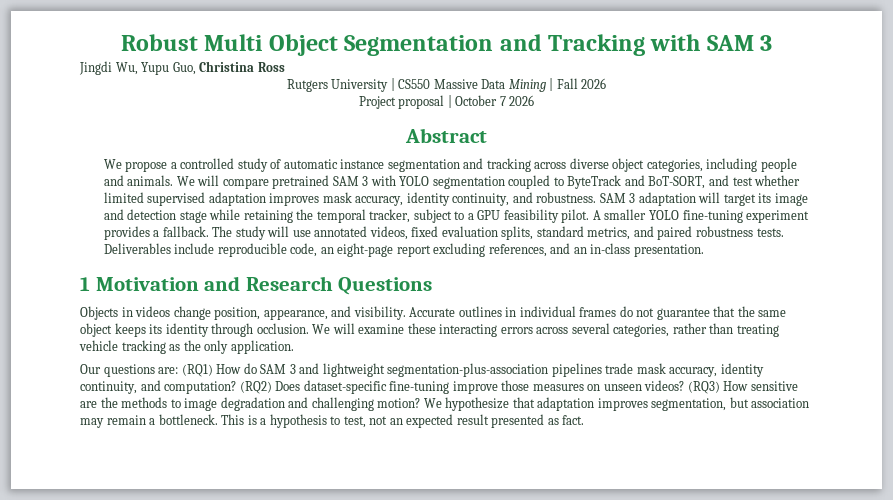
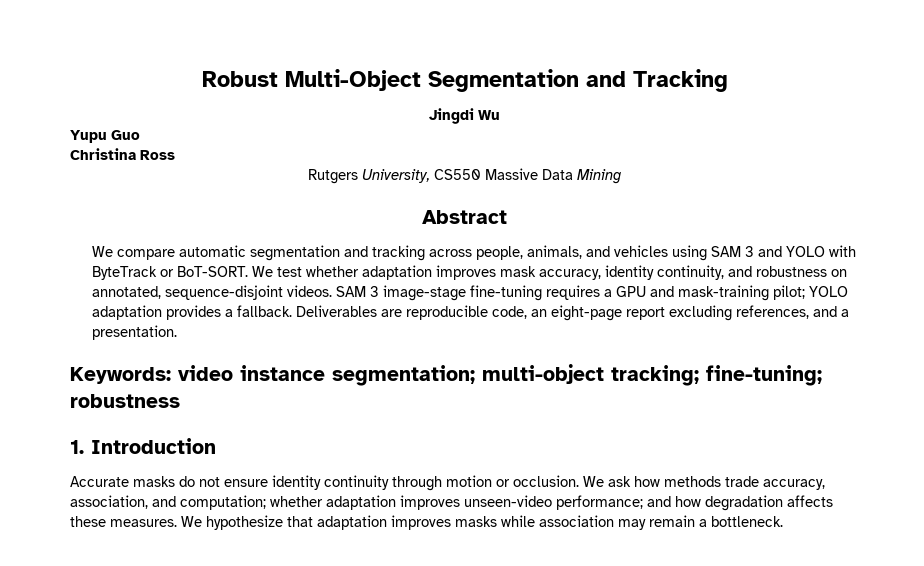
[204,34,338,56] Multi Object -> [284,69,421,91] Multi-Object
[650,34,772,51] [79,61,196,75] with SAM 3 // Jingdi Wu, Yupu Guo, -> [429,108,500,124] [70,130,140,143] // Jingdi Wu // Yupu Guo //
[331,78,395,92] University | -> [362,169,430,183] University,
[549,78,607,91] [358,95,535,109] [405,128,487,143] [103,158,797,172] [103,175,801,189] [103,192,206,206] | Fall 2026 // Project proposal | October 7 2026 // Abstract // We propose a controlled study of automatic instance segmentation and tracking across diverse object categories, including people and animals. We will compare pretrained SAM 3 with YOLO segmentation coupled to ByteTrack and BoT-SORT, and test whether limited supervised -> [422,210,507,224] [91,245,856,261] [91,266,359,280] // Abstract // We compare automatic segmentation and tracking across people, animals, and vehicles using SAM 3 and YOLO with ByteTrack or BoT-SORT. We test whether
[536,192,808,206] [103,209,810,223] [103,226,784,240] [103,243,215,254] robustness. SAM 3 adaptation will target its image and detection stage while retaining the temporal tracker, subject to a GPU feasibility pilot. A smaller YOLO fine-tuning experiment provides a fallback. The study will use annotated videos, fixed evaluation splits, standard metrics, and paired robustness tests. Deliverables include -> [755,266,847,277] [91,285,848,301] [91,305,402,320] robustness on annotated, sequence-disjoint videos. SAM 3 image-stage fine-tuning requires a GPU and mask-training pilot; YOLO adaptation provides a fallback. Deliverables are
[573,243,631,254] an in-class -> [840,309,849,317] a
[80,276,433,295] [80,306,787,320] [80,323,779,337] [79,340,294,354] [80,363,764,377] [80,380,798,394] [80,397,421,411] 1 Motivation and Research Questions // Objects in videos change position, appearance, and visibility. Accurate outlines in individual frames do not guarantee that the same object keeps its identity through occlusion. We will examine these interacting errors across several categories, rather than treating vehicle tracking as the only application. // Our questions are: (RQ1) How do SAM 3 and lightweight segmentation-plus-association pipelines trade mask accuracy, identity continuity, and computation? (RQ2) Does dataset-specific fine-tuning improve those measures on unseen videos? (RQ3) How sensitive are the methods to image degradation and challenging motion? -> [70,364,822,386] [70,394,180,408] [70,438,216,454] [70,475,825,491] [70,495,833,511] [70,516,177,527] Keywords: video instance segmentation; multi-object tracking; fine-tuning; robustness // 1. Introduction // Accurate masks do not ensure identity continuity through motion or occlusion. We ask how methods trade accuracy, association, and computation; whether adaptation improves unseen-video performance; and how degradation affects these measures.
[651,397,749,411] segmentation, but -> [455,515,535,527] masks while
[221,414,585,428] This is a hypothesis to test, not an expected result presented as fact. -> (783, 521) none

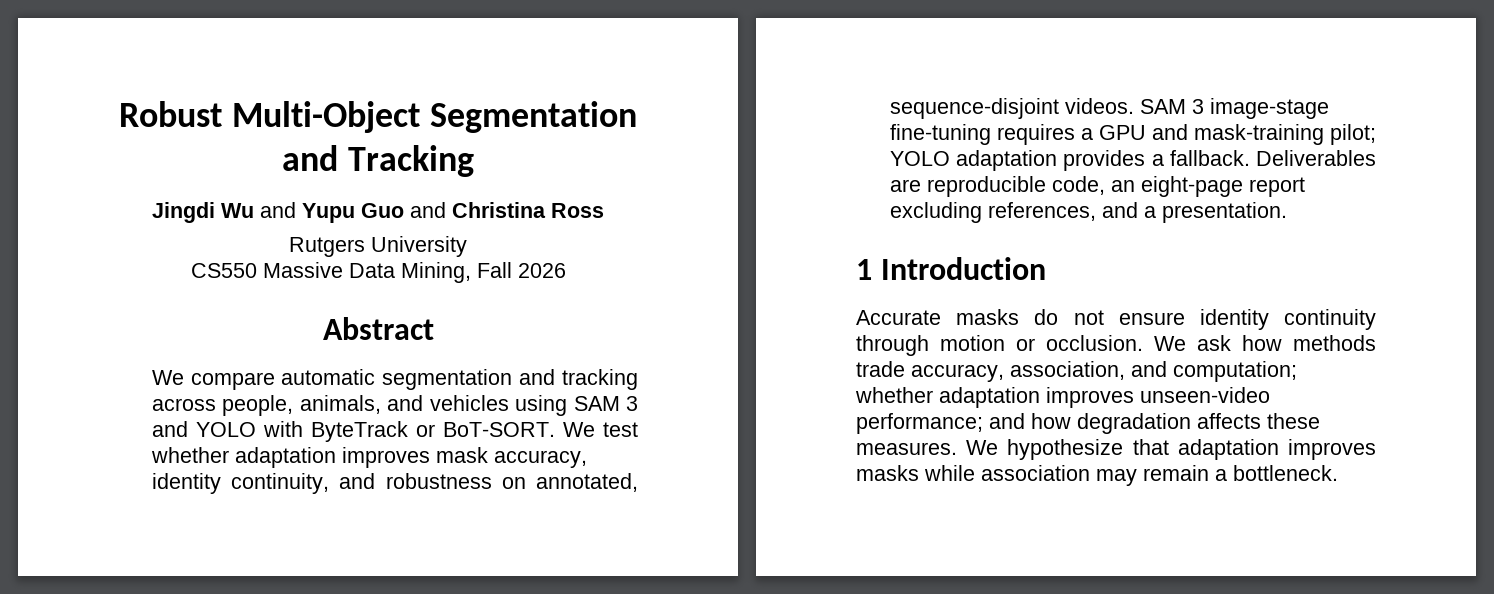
(500, 115) // -> [260,202,296,218] and
(140, 135) // -> [410,202,446,218] and
[362,169,430,183] University, -> [371,236,467,257] University //
[577,169,621,184] Mining -> [400,262,566,283] Mining, Fall 2026
[70,364,822,386] [70,394,180,408] [70,440,84,454] Keywords: video instance segmentation; multi-object tracking; fine-tuning; robustness // 1. -> [856,259,872,280] 1

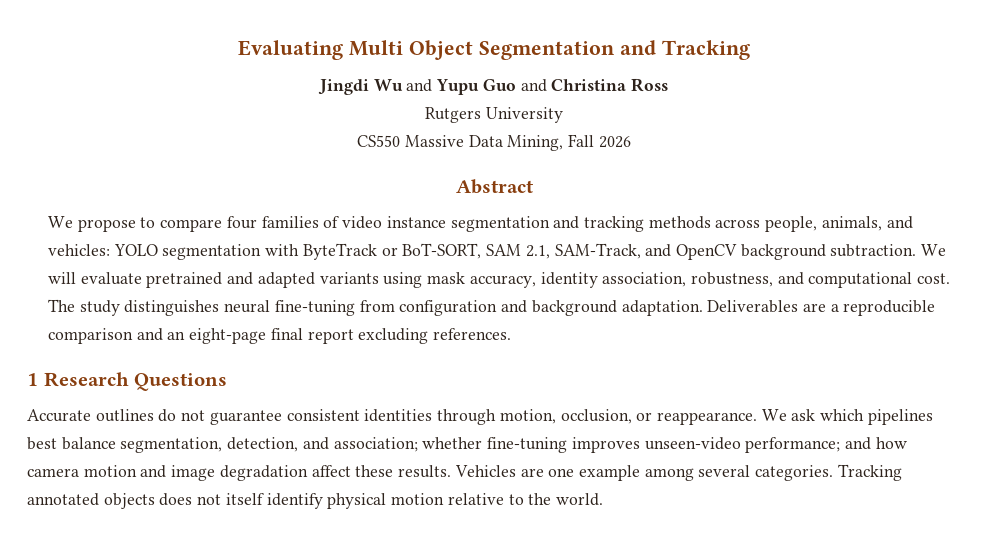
[119,101,420,133] Robust Multi-Object -> [238,40,474,60] Evaluating Multi Object
[190,369,376,390] compare automatic -> [77,216,446,232] propose to compare four families of video instance
(638, 379) none -> [648,216,711,229] methods
[429,395,638,416] [151,421,638,442] [150,447,587,468] [151,473,638,494] [889,98,1329,119] [889,124,1376,145] [889,150,1376,171] [889,176,1105,197] vehicles using SAM 3 and YOLO with ByteTrack or BoT-SORT. We test whether adaptation improves mask accuracy, identity continuity, and robustness on annotated, sequence-disjoint videos. SAM 3 image-stage fine-tuning requires a GPU and mask-training pilot; YOLO adaptation provides a fallback. Deliverables are reproducible code, -> [47,243,947,260] [47,272,951,288] [47,299,936,316] [47,328,163,344] vehicles: YOLO segmentation with ByteTrack or BoT-SORT, SAM 2.1, SAM-Track, and OpenCV background subtraction. We will evaluate pretrained and adapted variants using mask accuracy, identity association, robustness, and computational cost. The study distinguishes neural fine-tuning from configuration and background adaptation. Deliverables are a reproducible comparison and
(1243, 186) none -> [270,328,303,340] final
[987,202,1287,223] references, and a presentation. -> [433,328,512,340] references.
[880,257,1046,280] Introduction -> [43,372,228,391] Research Questions
[956,309,1020,325] masks -> [95,409,154,422] outlines
[1118,309,1376,330] [856,335,1376,356] [856,361,1297,382] [855,387,1040,408] ensure identity continuity through motion or occlusion. We ask how methods trade accuracy, association, and computation; whether adaptation -> [209,409,933,425] [27,437,568,453] guarantee consistent identities through motion, occlusion, or reappearance. We ask which pipelines best balance segmentation, detection, and association; whether fine-tuning
[1077,413,1320,434] [856,439,1376,460] [856,465,1338,486] degradation affects these measures. We hypothesize that adaptation improves masks while association may remain a bottleneck. -> [27,464,902,481] [27,493,603,509] camera motion and image degradation affect these results. Vehicles are one example among several categories. Tracking annotated objects does not itself identify physical motion relative to the world.

